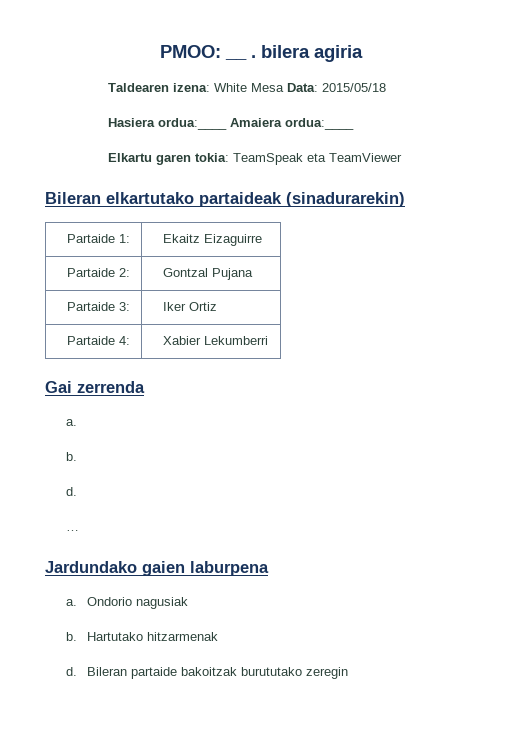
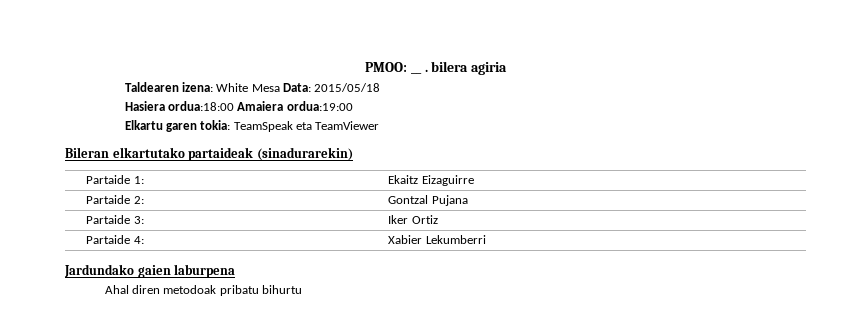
[157,118,354,130] ordua:____ Amaiera ordua:____ -> [167,101,353,111] ordua:18:00 Amaiera ordua:19:00
[45,381,145,393] [65,419,77,426] [65,452,77,461] [65,487,77,496] [65,530,79,531] [45,561,269,576] [65,597,188,609] [65,632,218,641] [65,667,348,679] Gai zerrenda // a. // b. // d. // … // Jardundako gaien laburpena // a. Ondorio nagusiak // b. Hartutako hitzarmenak // d. Bileran partaide bakoitzak burututako zeregin -> [64,264,236,278] [104,285,303,296] Jardundako gaien laburpena // Ahal diren metodoak pribatu bihurtu

